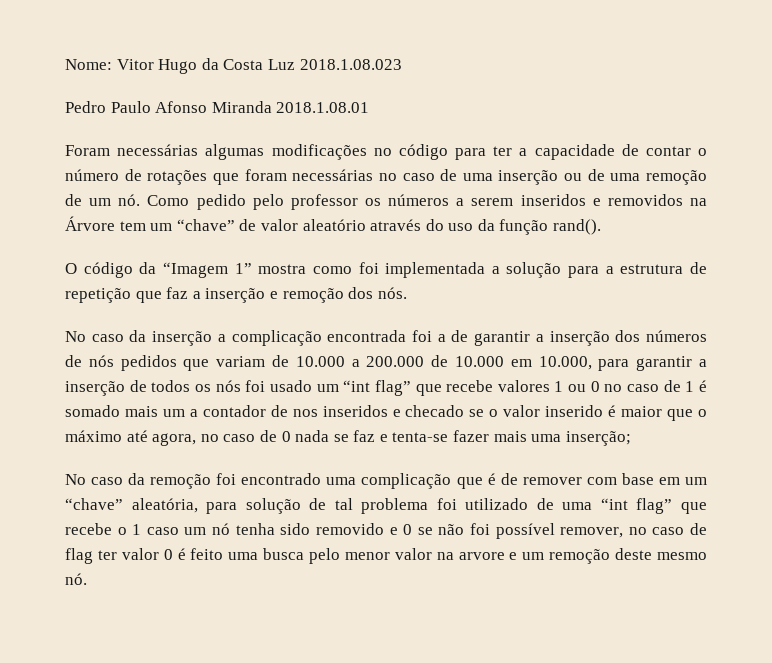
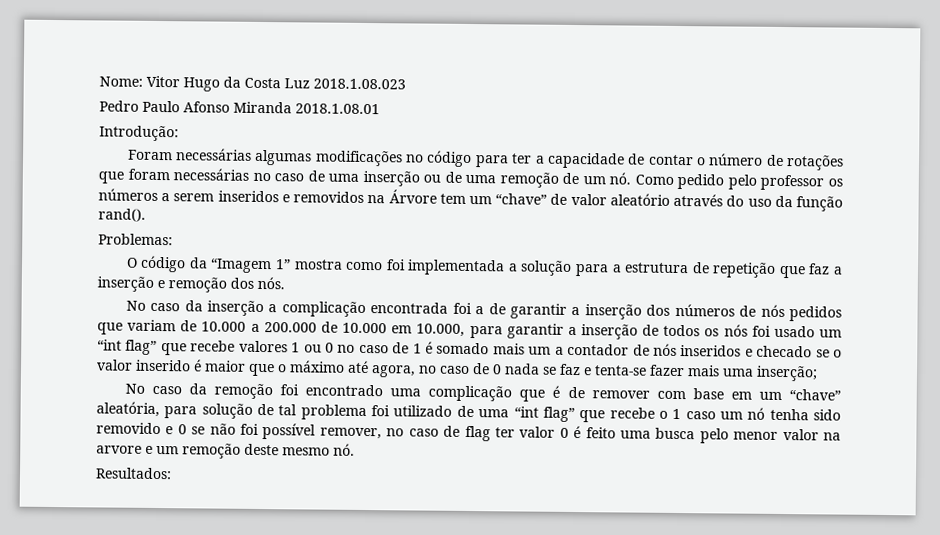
(370, 107) none -> [99,125,179,142] // Introdução:
(602, 227) none -> [98,233,173,246] // Problemas:
[292,409,318,417] nos -> [652,343,677,356] nós
(87, 579) none -> [95,467,172,480] // Resultados:

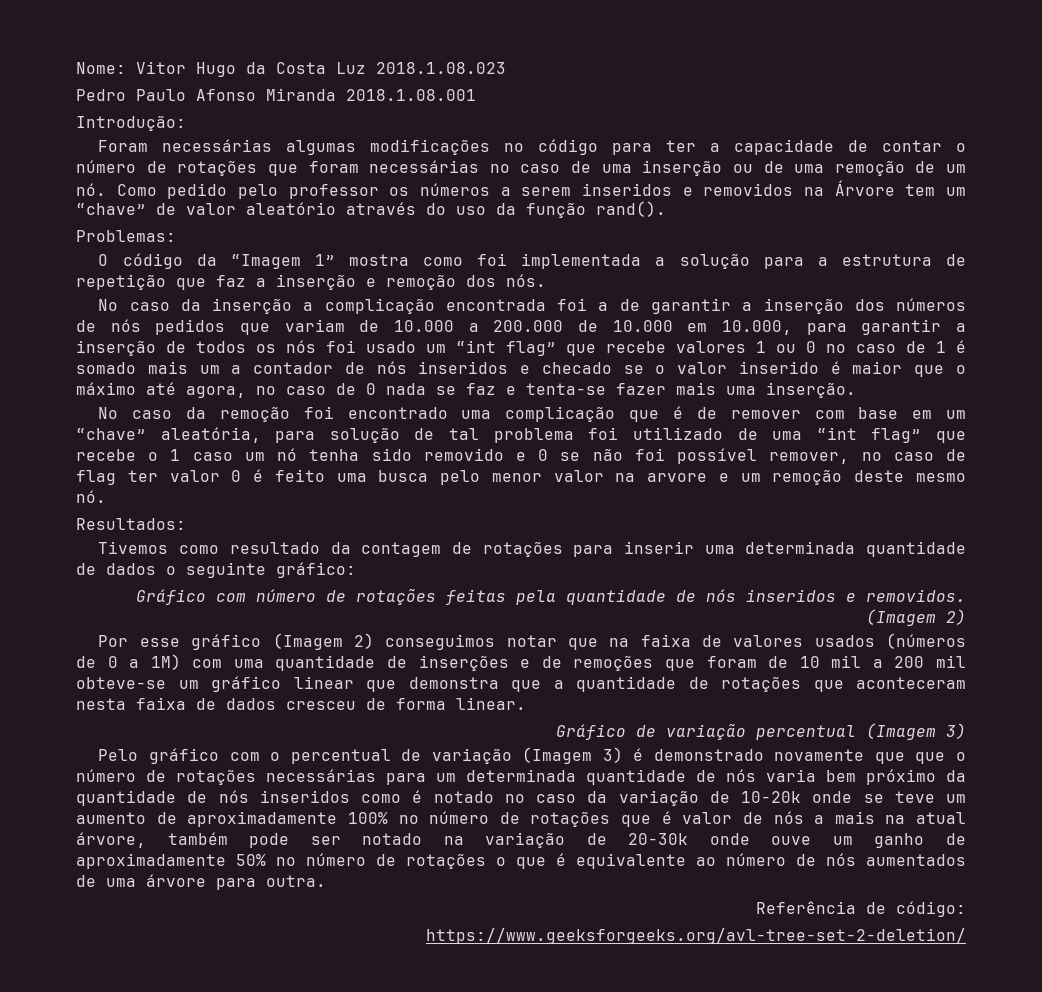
[295,103,380,115] 2018.1.08.01 -> [346,89,476,101] 2018.1.08.001
[756,365,818,382] inserção; -> [766,382,856,398] inserção.
(172, 473) none -> [98,541,967,557] [76,562,356,578] [136,588,966,605] [866,609,966,626] [98,633,967,650] [76,654,966,671] [76,676,966,692] [76,697,526,710] [556,723,966,740] [98,747,967,764] [76,769,966,785] [76,790,966,806] [76,811,966,827] [76,832,967,848] [76,853,966,869] [76,874,326,890] [756,901,966,917] [426,928,966,944] // Tivemos como resultado da contagem de rotações para inserir uma determinada quantidade de dados o seguinte gráfico: // Gráfico com número de rotações feitas pela quantidade de nós inseridos e removidos. (Imagem 2) // Por esse gráfico (Imagem 2) conseguimos notar que na faixa de valores usados (números de 0 a 1M) com uma quantidade de inserções e de remoções que foram de 10 mil a 200 mil obteve-se um gráfico linear que demonstra que a quantidade de rotações que aconteceram nesta faixa de dados cresceu de forma linear. // Gráfico de variação percentual (Imagem 3) // Pelo gráfico com o percentual de variação (Imagem 3) é demonstrado novamente que que o número de rotações necessárias para um determinada quantidade de nós varia bem próximo da quantidade de nós inseridos como é notado no caso da variação de 10-20k onde se teve um aumento de aproximadamente 100% no número de rotações que é valor de nós a mais na atual árvore, também pode ser notado na variação de 20-30k onde ouve um ganho de aproximadamente 50% no número de rotações o que é equivalente ao número de nós aumentados de uma árvore para outra. // Referência de código: // https://www.geeksforgeeks.org/avl-tree-set-2-deletion/

